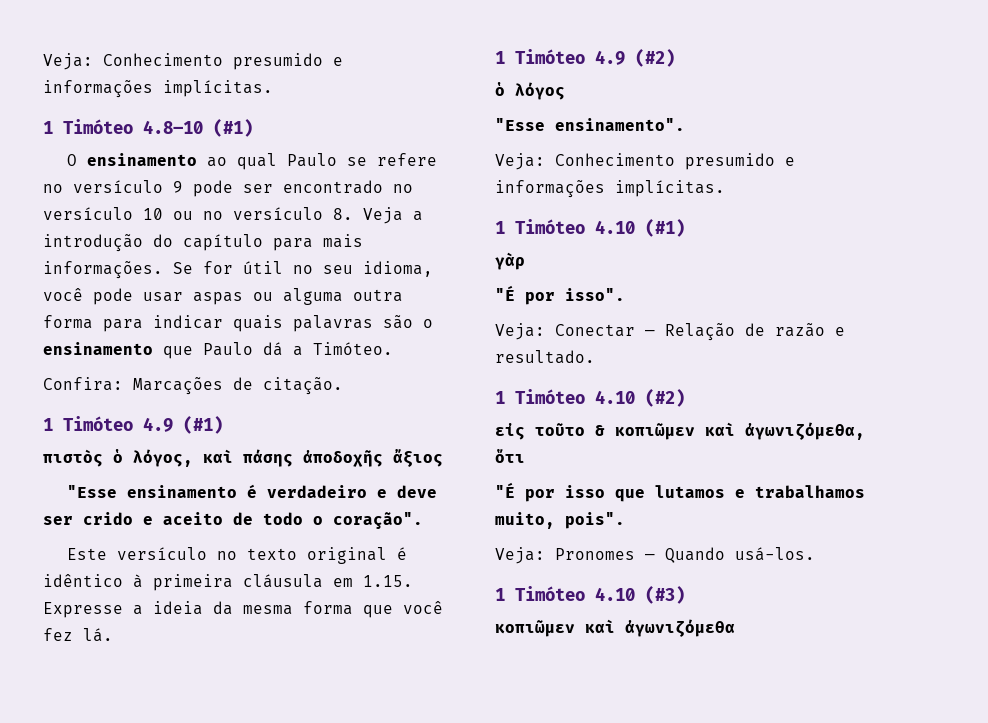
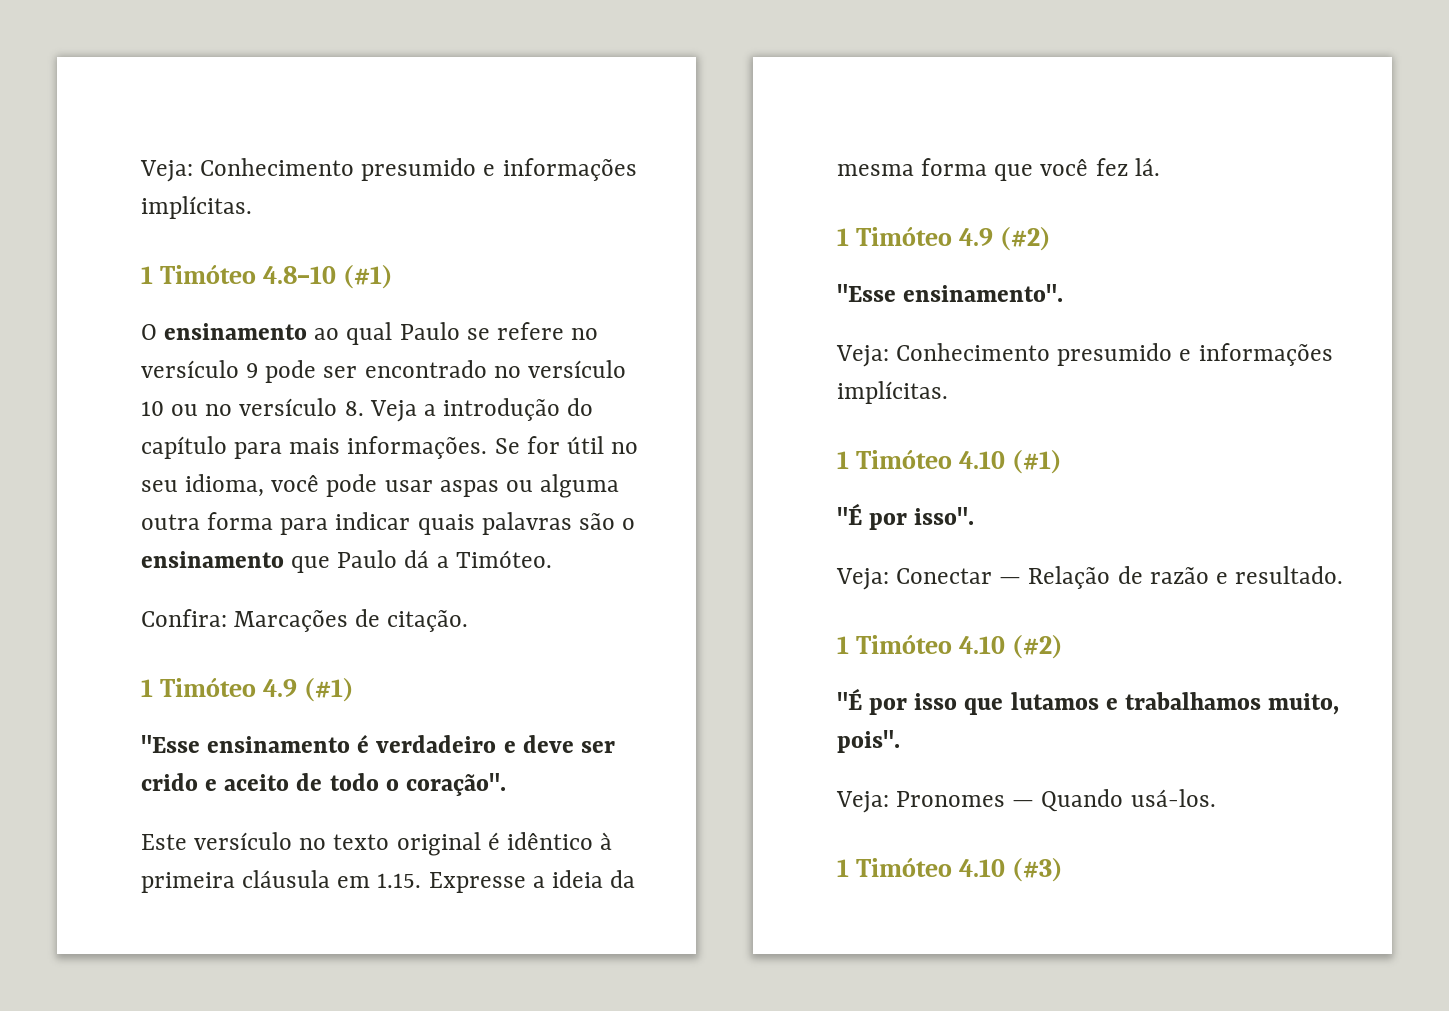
[43,449,443,467] // πιστὸς ὁ λόγος, καὶ πάσης ἀποδοχῆς ἄξιος -> (355, 690) none
[495,82,565,100] // ὁ λόγος -> (1052, 239) none
[495,252,525,270] // γὰρ -> (1063, 462) none
[495,422,865,440] [495,449,525,463] // εἰς τοῦτο & κοπιῶμεν καὶ ἀγωνιζόμεθα, ὅτι -> (1064, 647) none
[495,619,735,637] // κοπιῶμεν καὶ ἀγωνιζόμεθα -> (1064, 870) none

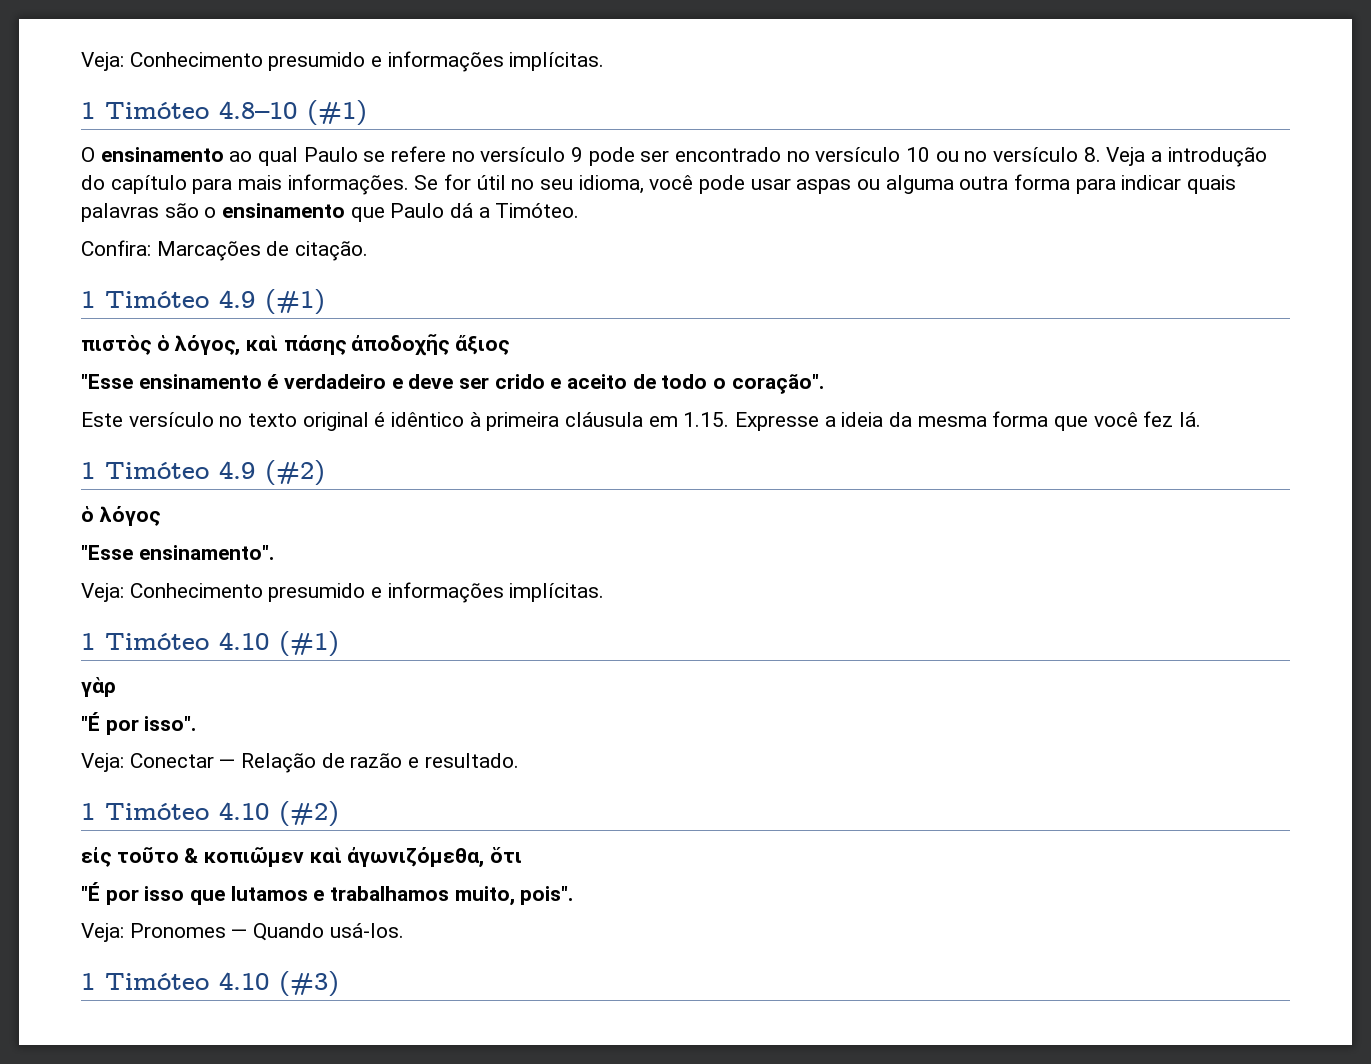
(355, 690) none -> [81,334,510,356] // πιστὸς ὁ λόγος, καὶ πάσης ἀποδοχῆς ἄξιος
(1052, 239) none -> [81,506,160,526] // ὁ λόγος
(1063, 462) none -> [81,677,116,697] // γὰρ
(1064, 647) none -> [81,847,523,868] // εἰς τοῦτο & κοπιῶμεν καὶ ἀγωνιζόμεθα, ὅτι

